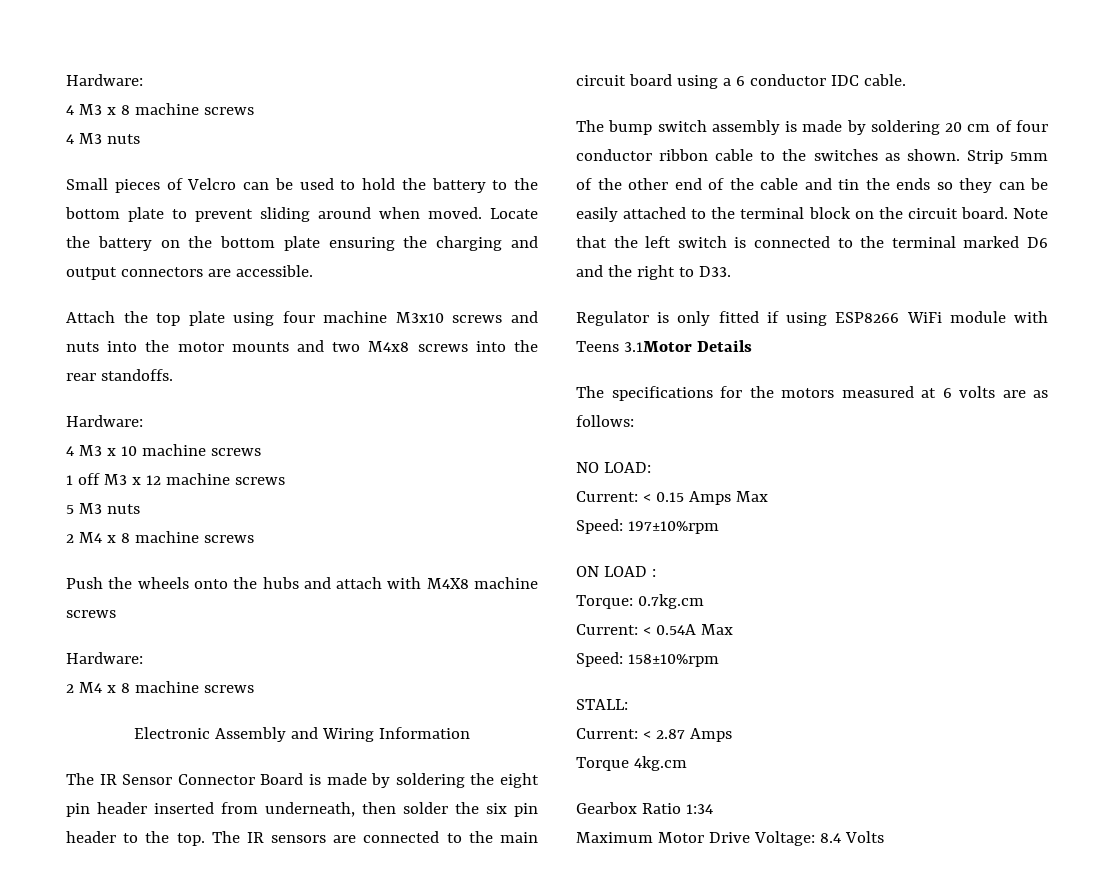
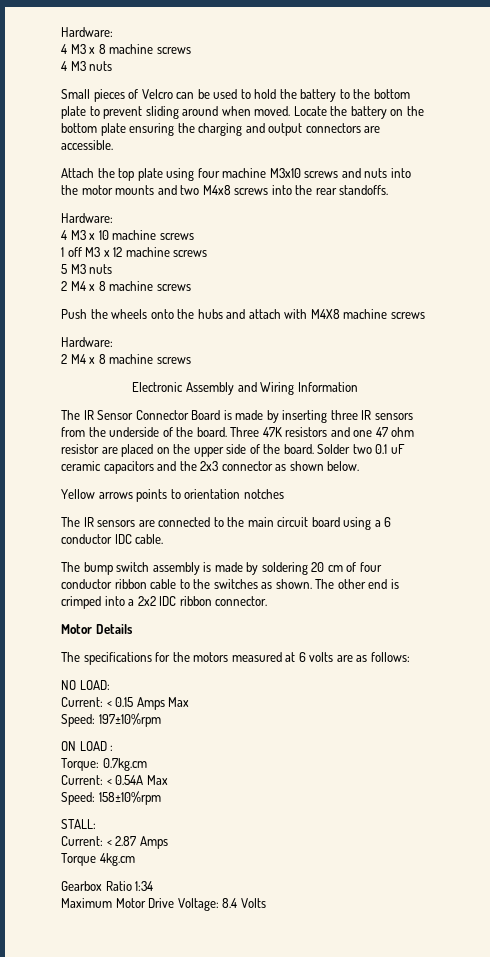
[395,773,540,788] [66,802,538,817] [66,831,205,846] soldering the eight pin header inserted from underneath, then solder the six pin header to the top. -> [282,410,413,423] [61,427,415,437] [61,444,405,457] [61,461,360,474] [61,489,284,502] inserting three IR sensors from the underside of the board. Three 47K resistors and one 47 ohm resistor are placed on the upper side of the board. Solder two 0.1 uF ceramic capacitors and the 2x3 connector as shown below. // Yellow arrows points to orientation notches //
[966,150,1048,164] [576,178,1048,193] [576,207,1048,222] [576,236,1048,248] [576,265,731,280] [576,311,1048,326] [576,341,692,352] Strip 5mm of the other end of the cable and tin the ends so they can be easily attached to the terminal block on the circuit board. Note that the left switch is connected to the terminal marked D6 and the right to D33. // Regulator is only fitted if using ESP8266 WiFi module with Teens 3.1Motor -> [315,579,399,589] [61,596,268,609] [61,624,92,634] The other end is crimped into a 2x2 IDC ribbon connector. // Motor

